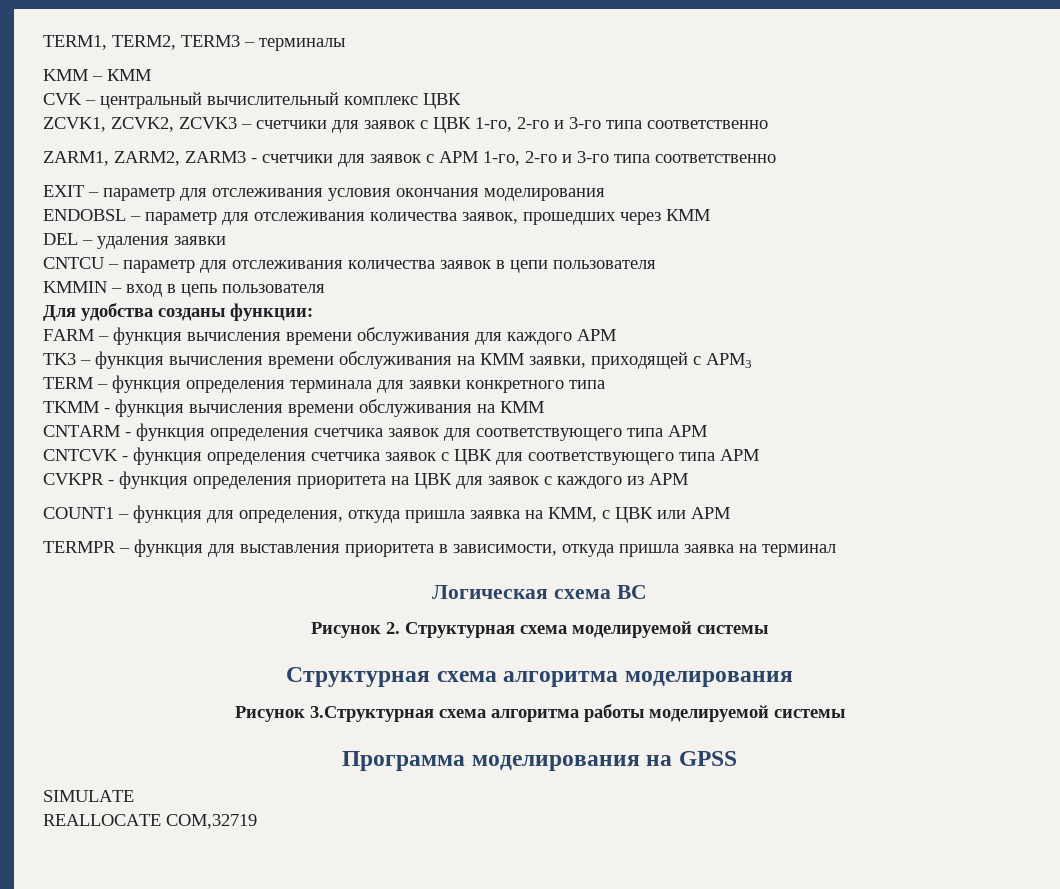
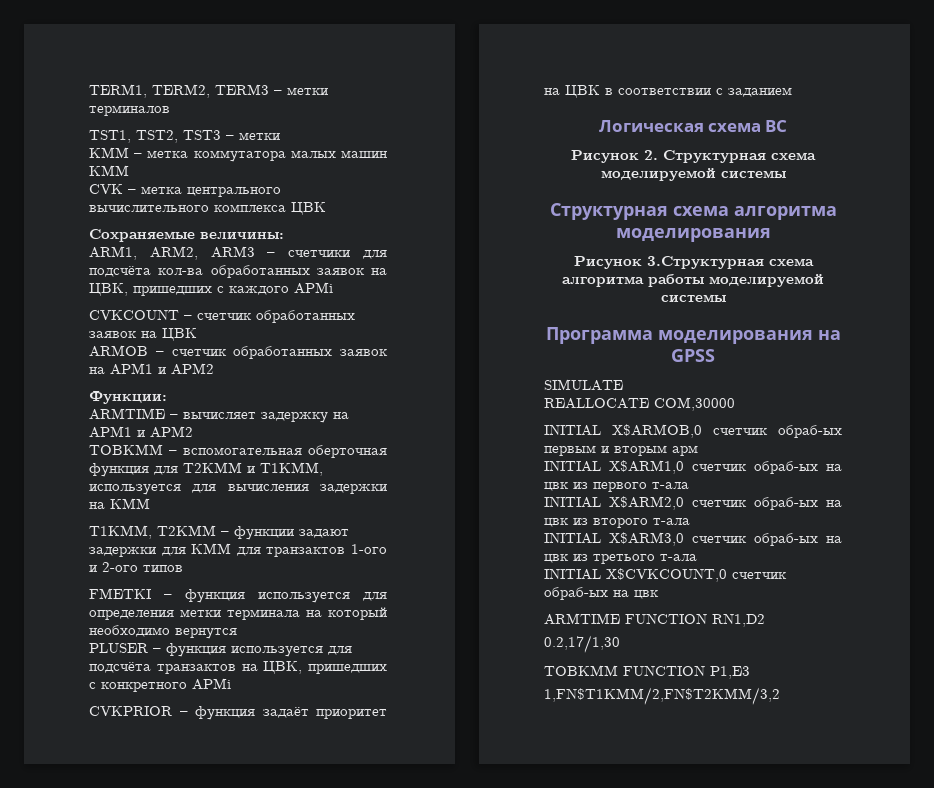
[259,38,345,51] [43,69,151,81] [43,92,461,109] [43,117,768,133] [43,151,776,167] [43,185,605,201] [43,209,710,225] [43,233,226,249] [43,257,656,273] [43,281,325,297] [43,303,313,321] [43,327,616,345] [43,351,752,369] [43,375,605,393] [43,399,544,417] [43,423,707,441] [43,447,759,465] [43,471,688,489] [43,505,730,523] [43,539,836,557] терминалы // KMM – КММ // CVK – центральный вычислительный комплекс ЦВК // ZCVK1, ZCVK2, ZCVK3 – счетчики для заявок с ЦВК 1-го, 2-го и 3-го типа соответственно // ZARM1, ZARM2, ZARM3 - счетчики для заявок с АРМ 1-го, 2-го и 3-го типа соответственно // EXIT – параметр для отслеживания условия окончания моделирования // ENDOBSL – параметр для отслеживания количества заявок, прошедших через КММ // DEL – удаления заявки // CNTCU – параметр для отслеживания количества заявок в цепи пользователя // KMMIN – вход в цепь пользователя // Для удобства созданы функции: // FARM – функция вычисления времени обслуживания для каждого АРМ // TK3 – функция вычисления времени обслуживания на КММ заявки, приходящей с АРМ3 // TERM – функция определения терминала для заявки конкретного типа // TKMM - функция вычисления времени обслуживания на КММ // CNTARM - функция определения счетчика заявок для соответствующего типа АРМ // CNTCVK - функция определения счетчика заявок с ЦВК для соответствующего типа АРМ // CVKPR - функция определения приоритета на ЦВК для заявок с каждого из АРМ // COUNT1 – функция для определения, откуда пришла заявка на КММ, с ЦВК или АРМ // TERMPR – функция для выставления приоритета в зависимости, откуда пришла заявка на терминал -> [287,87,328,95] [89,105,170,116] [89,130,280,143] [89,147,387,162] [89,165,129,176] [89,184,281,197] [89,202,326,215] [89,229,284,242] [89,246,388,260] [89,265,387,278] [89,282,333,296] [89,309,355,323] [89,328,197,341] [89,345,388,359] [89,363,214,375] [89,390,167,404] [89,408,349,423] [89,426,193,438] [89,444,387,458] [89,462,323,477] [89,484,387,495] [89,498,150,509] [89,525,349,540] [89,543,387,557] [89,562,183,572] [89,588,387,603] [89,607,387,620] [89,625,237,639] [89,643,352,657] [89,661,387,674] [89,678,231,692] [89,706,387,720] [544,85,792,98] метки терминалов // TST1, TST2, TST3 – метки // KMM – метка коммутатора малых машин КММ // CVK – метка центрального вычислительного комплекса ЦВК // Сохраняемые величины: // ARM1, ARM2, ARM3 – счетчики для подсчёта кол-ва обработанных заявок на ЦВК, пришедших с каждого АРМi // CVKCOUNT – счетчик обработанных заявок на ЦВК // ARMOB – счетчик обработанных заявок на АРМ1 и АРМ2 // Функции: // ARMTIME – вычисляет задержку на АРМ1 и АРМ2 // TOBKMM – вспомогательная оберточная функция для T2KMM и T1KMM, используется для вычисления задержки на КММ // T1KMM, T2KMM – функции задают задержки для КММ для транзактов 1-ого и 2-ого типов // FMETKI – функция используется для определения метки терминала на который необходимо вернутся // PLUSER – функция используется для подсчёта транзактов на ЦВК, пришедших с конкретного АРМi // CVKPRIOR – функция задаёт приоритет на ЦВК в соответствии с заданием
[166,814,257,829] COM,32719 -> [654,397,735,411] [544,424,842,438] [544,445,698,456] [544,460,842,474] [544,482,689,492] [544,496,842,510] [544,518,690,528] [544,532,842,546] [544,554,697,564] [544,568,787,582] [544,587,659,600] [544,613,765,627] [544,635,620,653] [544,665,750,679] [544,687,780,705] COM,30000 // INITIAL X$ARMOB,0 счетчик обраб-ых первым и вторым арм // INITIAL X$ARM1,0 счетчик обраб-ых на цвк из первого т-ала // INITIAL X$ARM2,0 счетчик обраб-ых на цвк из второго т-ала // INITIAL X$ARM3,0 счетчик обраб-ых на цвк из третього т-ала // INITIAL X$CVKCOUNT,0 счетчик обраб-ых на цвк // ARMTIME FUNCTION RN1,D2 // 0.2,17/1,30 // TOBKMM FUNCTION P1,E3 // 1,FN$T1KMM/2,FN$T2KMM/3,2

